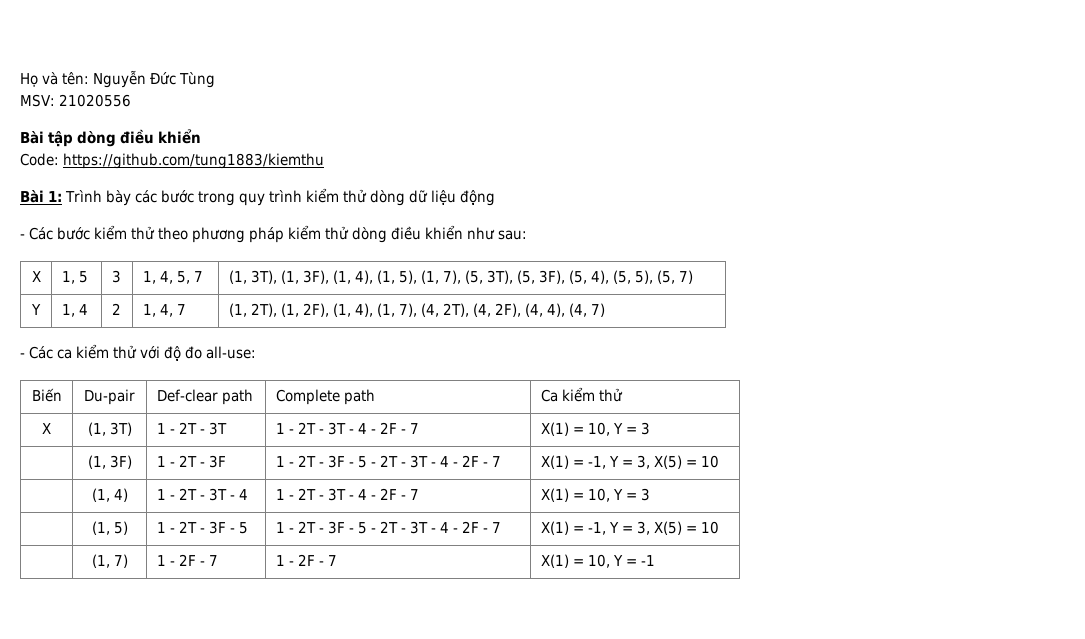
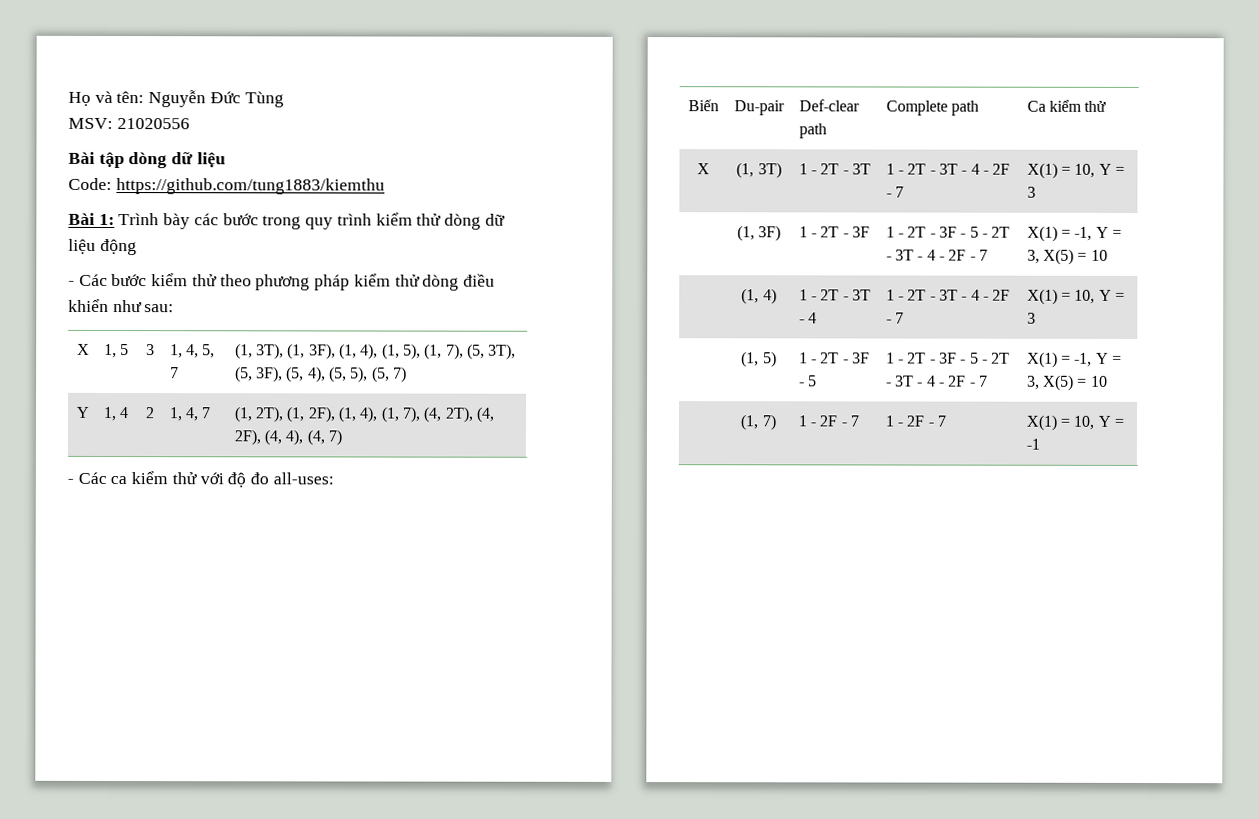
[120,129,201,144] điều khiển -> [171,152,226,168] dữ liệu
[206,346,256,359] all-use: -> [272,472,334,485] all-uses:

